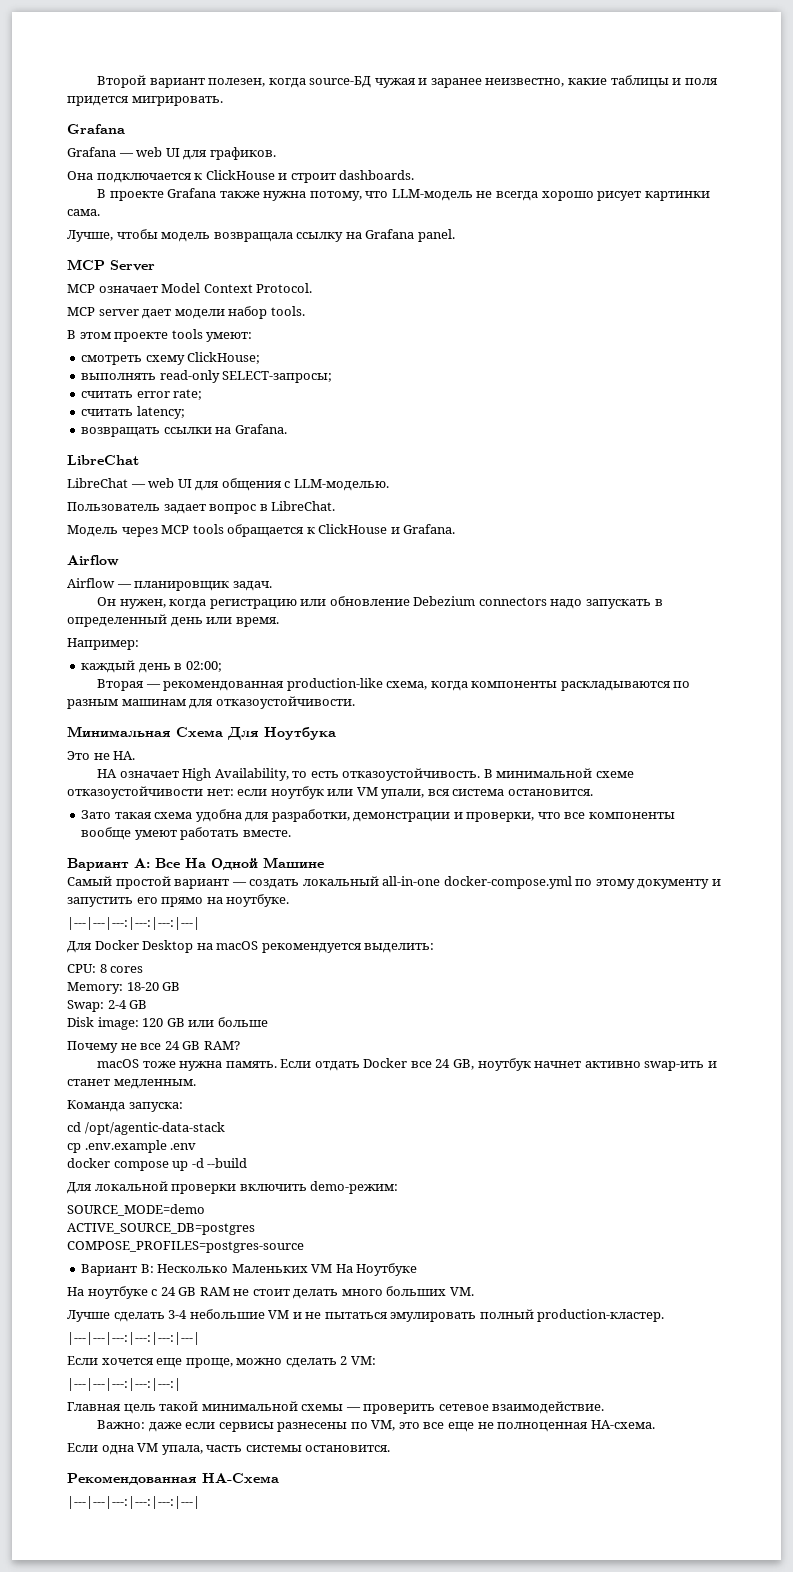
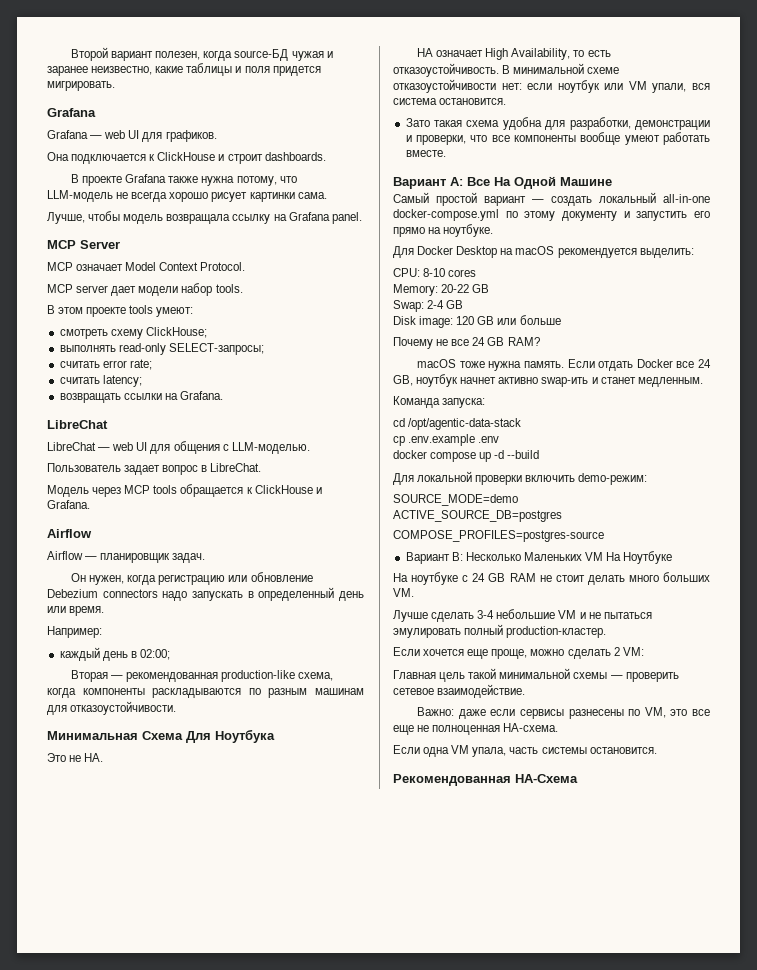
[67,917,200,930] // |---|---|---:|---:|---:|---| -> (494, 230) none
[99,964,107,973] 8 -> [423,268,446,277] 8-10
[126,982,159,991] 18-20 -> [441,284,470,293] 20-22
[67,1332,200,1345] // |---|---|---:|---:|---:|---| -> (607, 632) none
[67,1378,181,1391] // |---|---|---:|---:|---:| -> (644, 651) none
[67,1496,200,1509] // |---|---|---:|---:|---:|---| -> (578, 778) none

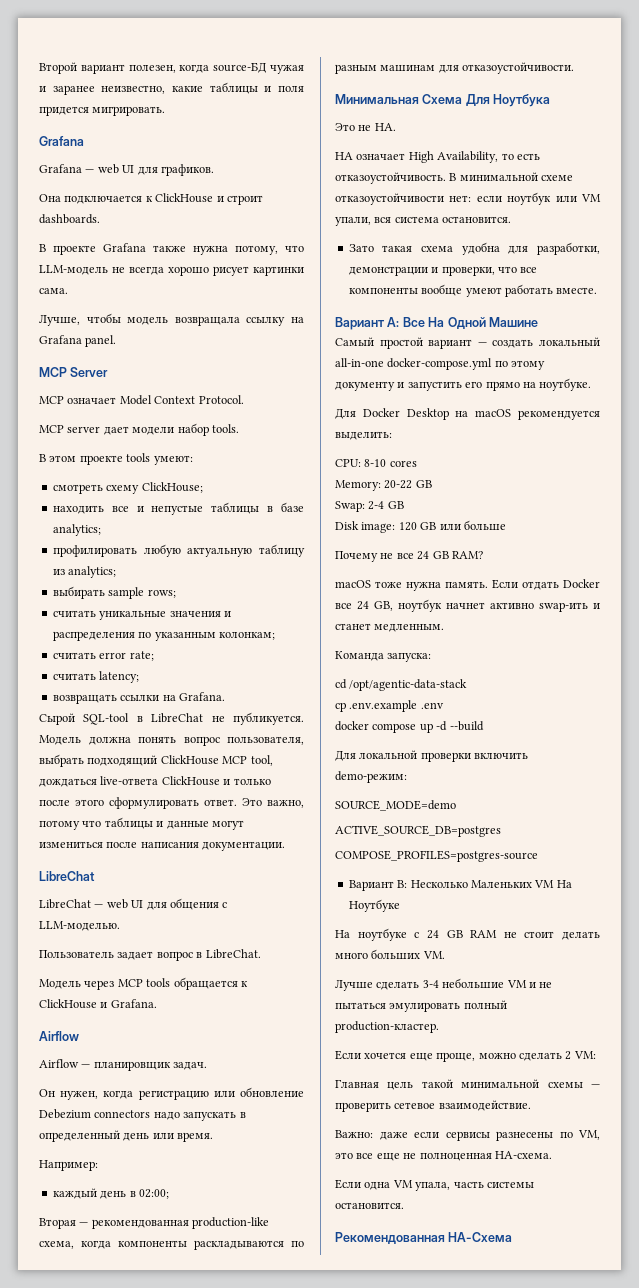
[59,343,264,355] выполнять read-only SELECT-запросы; -> [52,502,304,515] [52,524,101,536] [52,544,305,557] [52,566,117,578] [52,586,176,599] [52,610,231,620] [52,631,275,641] находить все и непустые таблицы в базе analytics; // профилировать любую актуальную таблицу из analytics; // выбирать sample rows; // считать уникальные значения и распределения по указанным колонкам;
(223, 395) none -> [39,712,304,725] [39,735,304,746] [39,754,273,767] [39,776,271,787] [39,797,304,809] [39,817,244,830] [39,841,286,851] // Сырой SQL-tool в LibreChat не публикуется. Модель должна понять вопрос пользователя, выбрать подходящий ClickHouse MCP tool, дождаться live-ответа ClickHouse и только после этого сформулировать ответ. Это важно, потому что таблицы и данные могут измениться после написания документации.

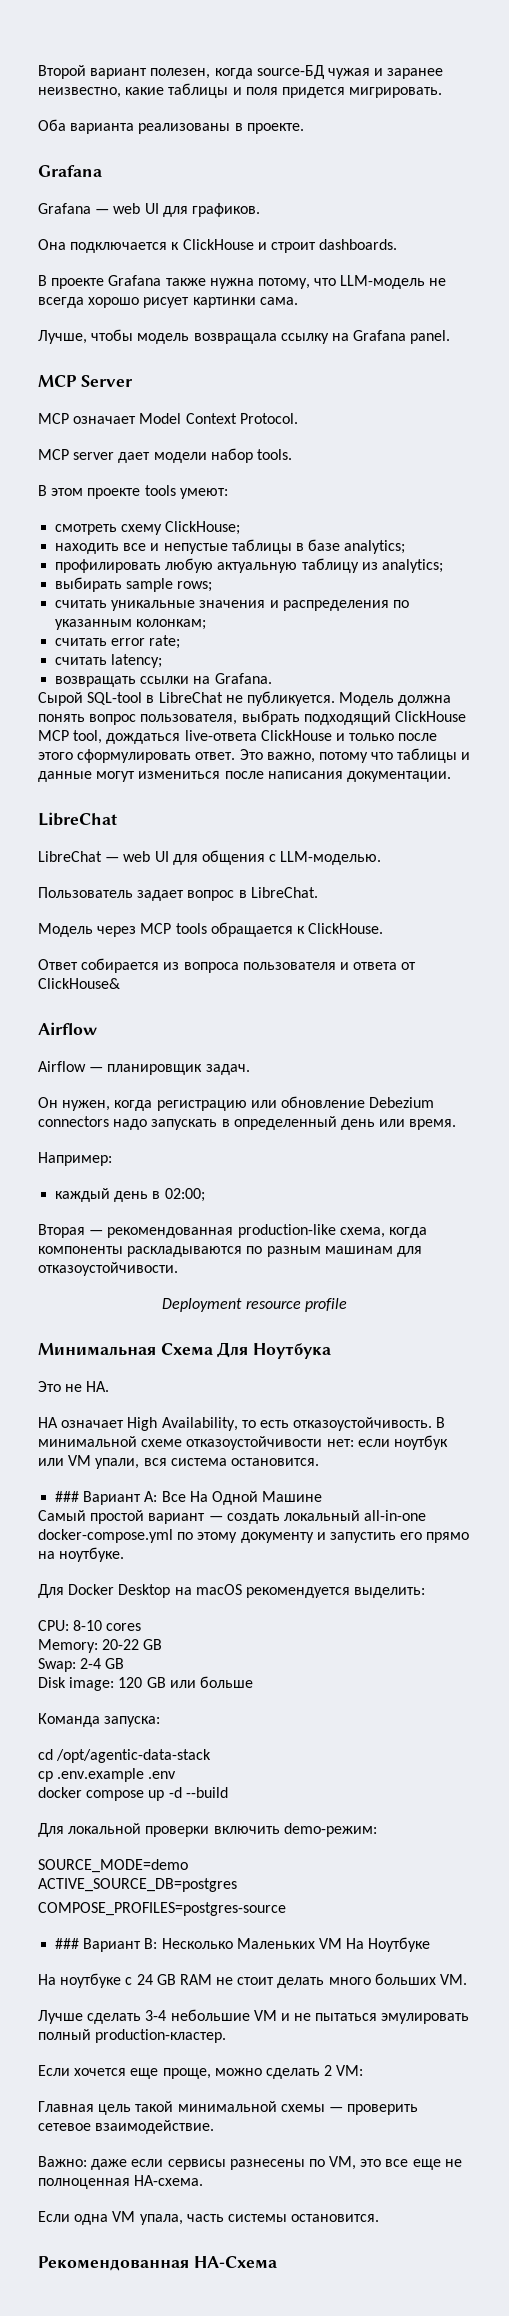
(166, 111) none -> [38,119,304,134] // Оба варианта реализованы в проекте.
[39,999,157,1009] ClickHouse и Grafana. -> [308,923,384,934] [38,958,417,973] [38,978,120,989] ClickHouse. // Ответ собирается из вопроса пользователя и ответа от ClickHouse&
(575, 68) none -> [162,1298,347,1312] // Deployment resource profile
[348,242,600,255] [348,266,538,276] [348,284,598,297] Зато такая схема удобна для разработки, демонстрации и проверки, что все компоненты вообще умеют работать вместе. // -> [55,1491,80,1502] ###
[335,551,483,562] [335,579,600,591] [335,599,600,612] [335,623,445,632] // Почему не все 24 GB RAM? // macOS тоже нужна память. Если отдать Docker все 24 GB, ноутбук начнет активно swap-ить и станет медленным. -> (253, 1682) none
(538, 856) none -> [55,1938,80,1949] ###

